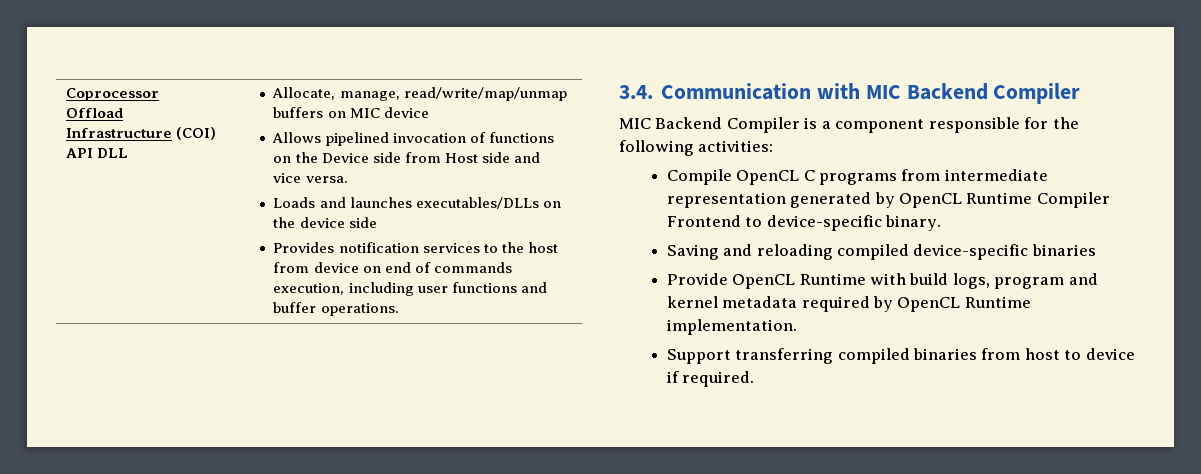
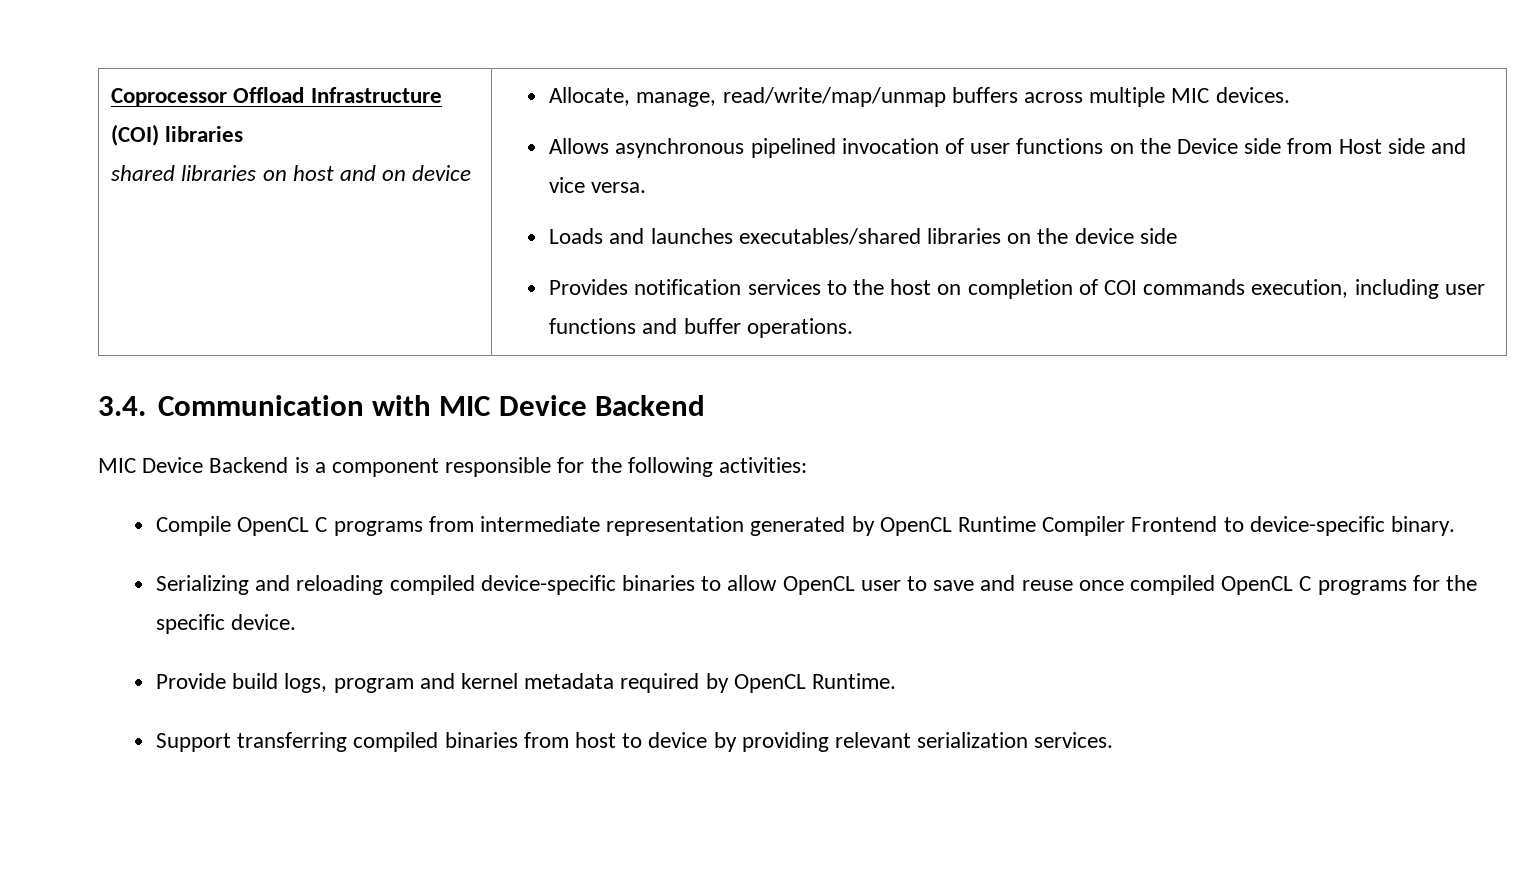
[66,148,129,158] API DLL -> [165,126,244,142] [111,165,472,181] libraries // shared libraries on host and on device
[327,107,429,118] on MIC device -> [1023,87,1290,107] across multiple MIC devices.
(322, 137) none -> [615,138,745,158] asynchronous
(486, 137) none -> [970,143,1011,154] user
[415,197,539,209] executables/DLLs -> [738,228,1001,245] executables/shared libraries
[273,262,431,273] from device on end of -> [937,279,1137,299] on completion of COI
[906,83,1081,104] [619,117,800,133] Backend Compiler // MIC Backend Compiler -> [498,395,705,416] [98,457,289,473] Device Backend // MIC Device Backend
[666,244,719,260] Saving -> [155,575,249,595] Serializing
[666,273,906,289] // Provide OpenCL Runtime with -> [701,575,1478,595] [155,614,297,634] [155,673,226,689] to allow OpenCL user to save and reuse once compiled OpenCL C programs for the specific device. // Provide
[964,296,1031,308] [666,319,797,335] Runtime implementation. -> [811,673,896,689] Runtime.
[666,371,755,387] if required. -> [713,732,1114,752] by providing relevant serialization services.

